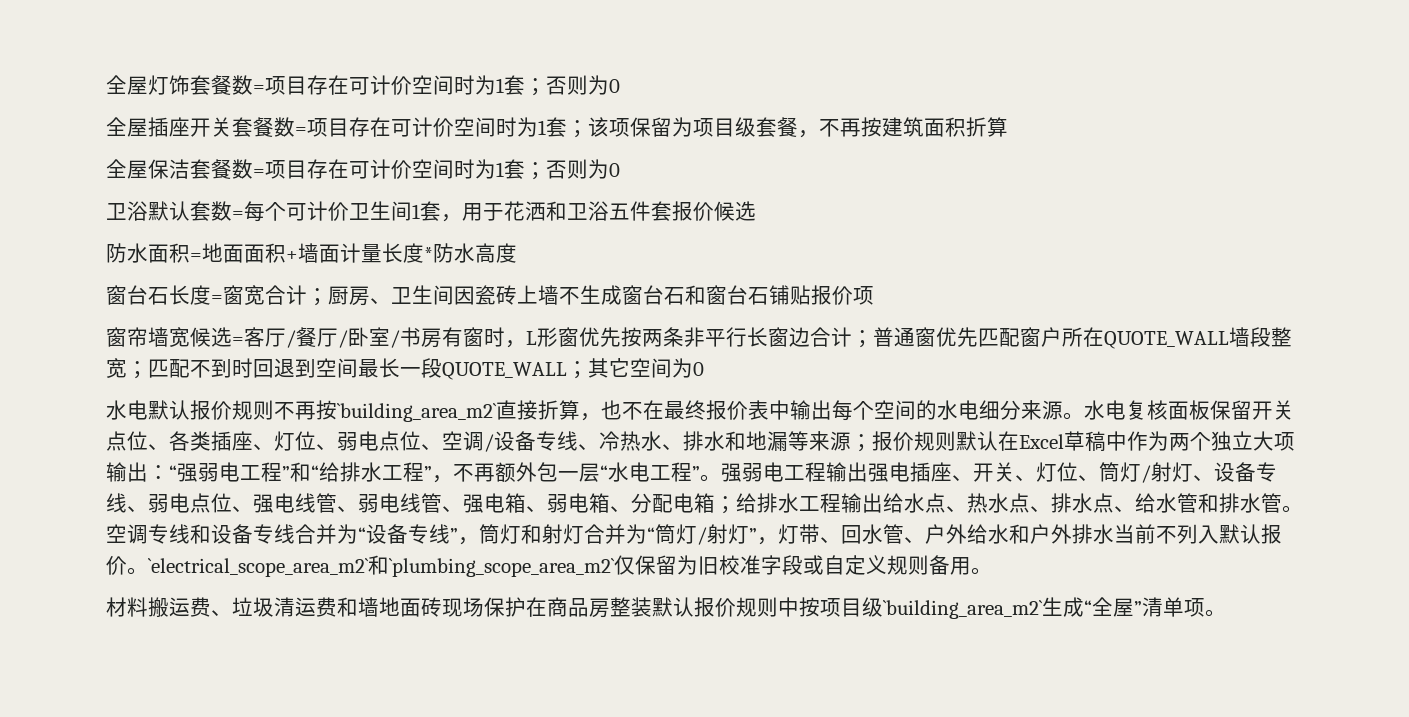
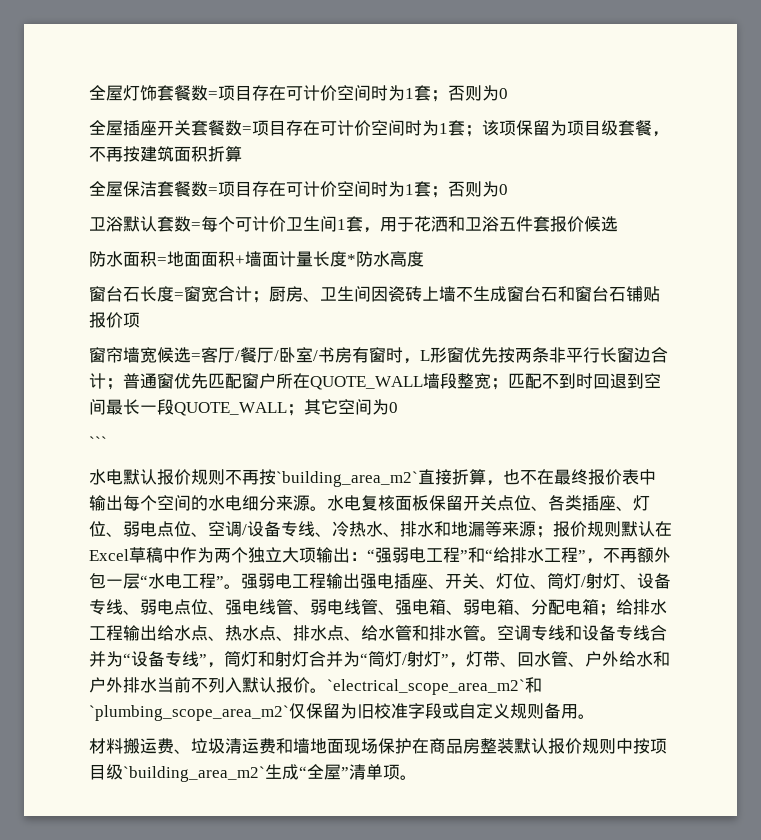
(704, 369) none -> [89,436,107,448] // ```
[421,597,442,617] 砖 -> (344, 746) none

